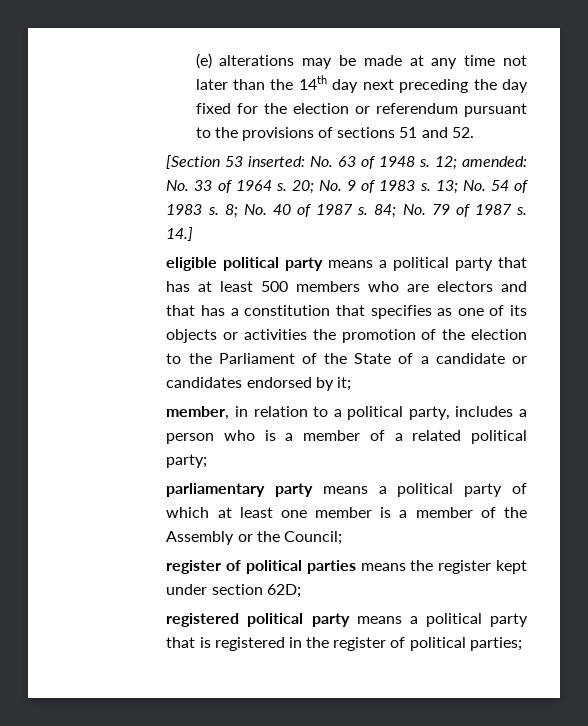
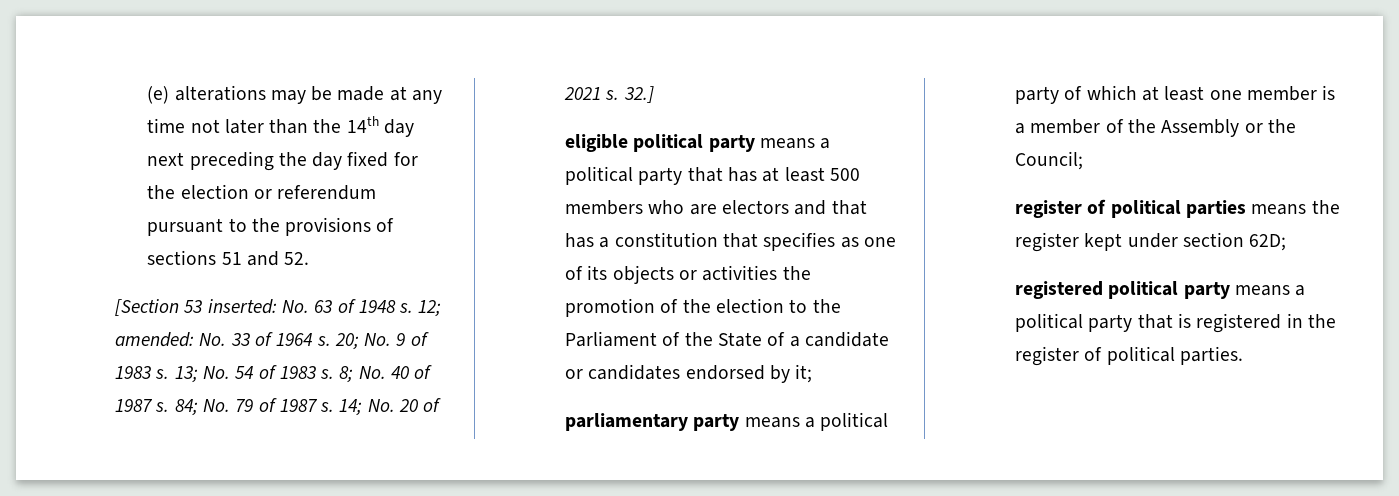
[166,227,194,241] 14.] -> [339,398,442,416] [564,86,654,103] 14; No. 20 of 2021 s. 32.]
[166,406,527,420] [166,430,527,444] [166,454,208,468] // member, in relation to a political party, includes a person who is a member of a related political party; -> (813, 373) none
[469,637,522,651] parties; -> [1180,346,1244,365] parties.

